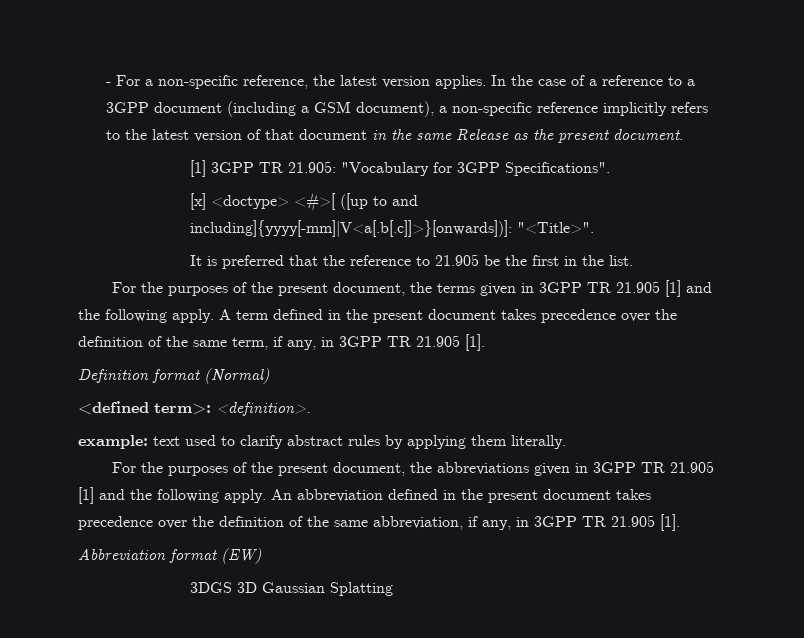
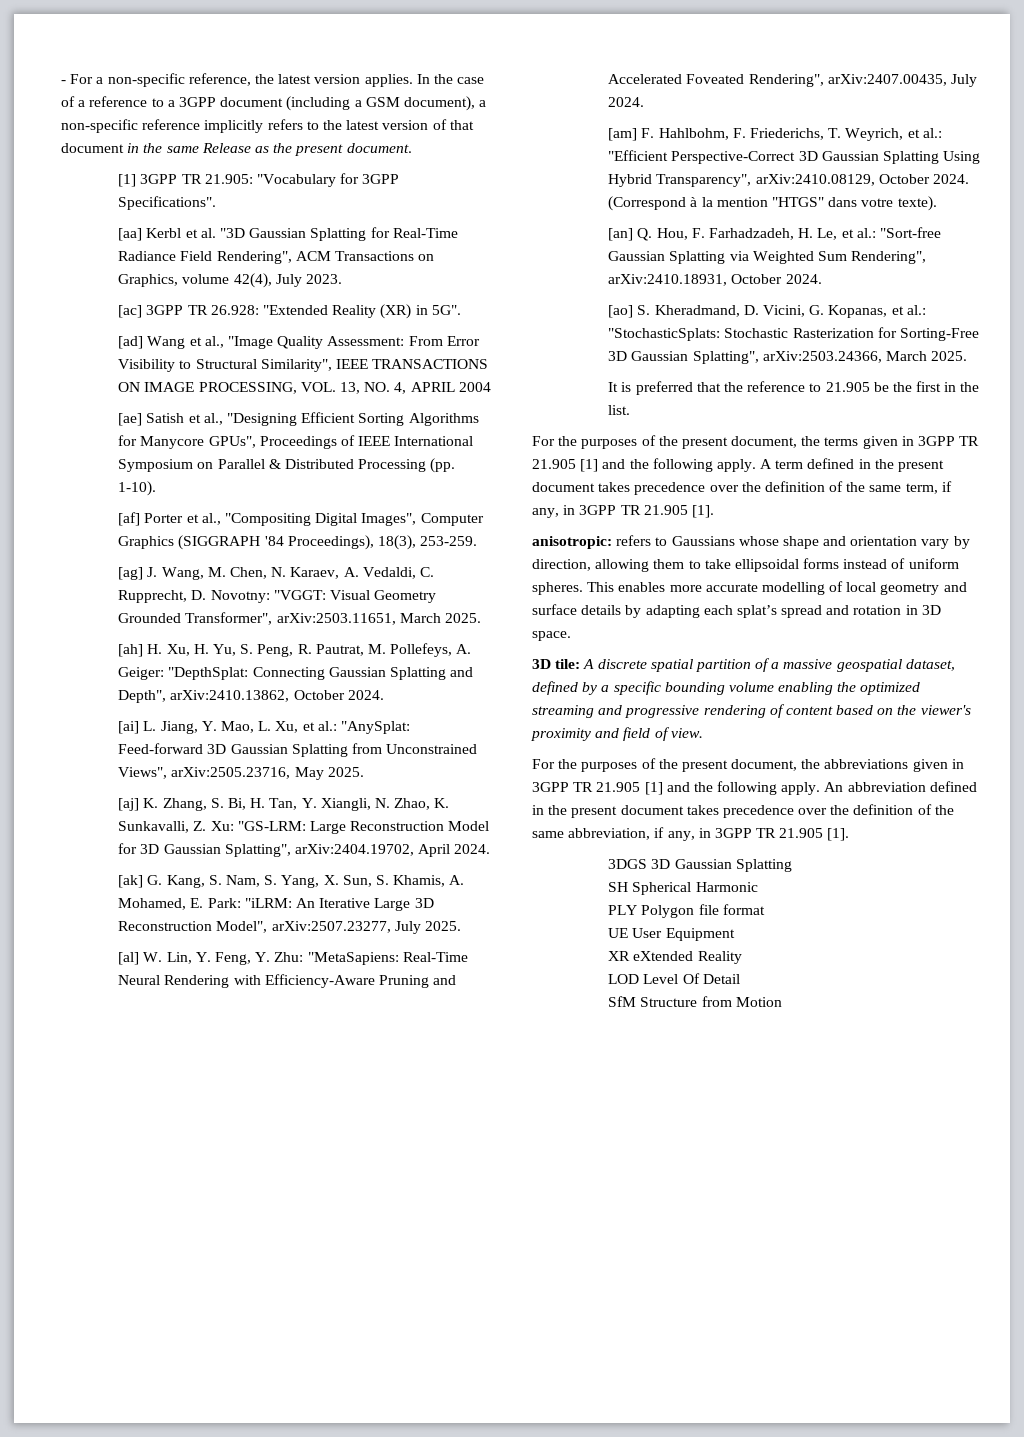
[189,192,418,212] [189,220,594,237] [x] <doctype> <#>[ ([up to and including]{yyyy[-mm]|V<a[.b[.c]]>}[onwards])]: "<Title>". -> [118,227,458,241] [118,251,435,264] [118,273,343,288] [118,304,461,319] [118,336,480,349] [118,359,489,372] [118,382,491,394] [118,412,479,426] [118,435,474,449] [118,458,456,473] [118,481,157,496] [118,512,484,526] [118,535,478,550] [118,567,434,580] [118,590,437,603] [118,612,482,625] [118,643,472,657] [118,667,474,680] [118,690,384,703] [118,721,410,734] [118,743,478,757] [118,767,364,780] [118,798,450,811] [118,821,490,834] [118,843,491,857] [118,875,465,888] [118,898,434,911] [118,921,462,934] [118,952,468,965] [118,974,457,988] [608,74,978,87] [608,97,645,107] [608,128,942,141] [608,150,981,164] [608,174,970,187] [608,196,937,211] [608,227,941,241] [608,251,927,264] [608,274,822,286] [608,305,926,318] [608,327,980,341] [608,351,968,364] [aa] Kerbl et al. "3D Gaussian Splatting for Real-Time Radiance Field Rendering", ACM Transactions on Graphics, volume 42(4), July 2023. // [ac] 3GPP TR 26.928: "Extended Reality (XR) in 5G". // [ad] Wang et al., "Image Quality Assessment: From Error Visibility to Structural Similarity", IEEE TRANSACTIONS ON IMAGE PROCESSING, VOL. 13, NO. 4, APRIL 2004 // [ae] Satish et al., "Designing Efficient Sorting Algorithms for Manycore GPUs", Proceedings of IEEE International Symposium on Parallel & Distributed Processing (pp. 1-10). // [af] Porter et al., "Compositing Digital Images", Computer Graphics (SIGGRAPH '84 Proceedings), 18(3), 253-259. // [ag] J. Wang, M. Chen, N. Karaev, A. Vedaldi, C. Rupprecht, D. Novotny: "VGGT: Visual Geometry Grounded Transformer", arXiv:2503.11651, March 2025. // [ah] H. Xu, H. Yu, S. Peng, R. Pautrat, M. Pollefeys, A. Geiger: "DepthSplat: Connecting Gaussian Splatting and Depth", arXiv:2410.13862, October 2024. // [ai] L. Jiang, Y. Mao, L. Xu, et al.: "AnySplat: Feed-forward 3D Gaussian Splatting from Unconstrained Views", arXiv:2505.23716, May 2025. // [aj] K. Zhang, S. Bi, H. Tan, Y. Xiangli, N. Zhao, K. Sunkavalli, Z. Xu: "GS-LRM: Large Reconstruction Model for 3D Gaussian Splatting", arXiv:2404.19702, April 2024. // [ak] G. Kang, S. Nam, S. Yang, X. Sun, S. Khamis, A. Mohamed, E. Park: "iLRM: An Iterative Large 3D Reconstruction Model", arXiv:2507.23277, July 2025. // [al] W. Lin, Y. Feng, Y. Zhu: "MetaSapiens: Real-Time Neural Rendering with Efficiency-Aware Pruning and Accelerated Foveated Rendering", arXiv:2407.00435, July 2024. // [am] F. Hahlbohm, F. Friederichs, T. Weyrich, et al.: "Efficient Perspective-Correct 3D Gaussian Splatting Using Hybrid Transparency", arXiv:2410.08129, October 2024. (Correspond à la mention "HTGS" dans votre texte). // [an] Q. Hou, F. Farhadzadeh, H. Le, et al.: "Sort-free Gaussian Splatting via Weighted Sum Rendering", arXiv:2410.18931, October 2024. // [ao] S. Kheradmand, D. Vicini, G. Kopanas, et al.: "StochasticSplats: Stochastic Rasterization for Sorting-Free 3D Gaussian Splatting", arXiv:2503.24366, March 2025.
[78,368,270,384] [78,401,311,416] [78,435,566,449] Definition format (Normal) // <defined term>: <definition>. // example: text used to clarify abstract rules by applying them literally. -> [532,535,970,549] [532,558,959,572] [532,581,967,595] [532,604,941,618] [532,631,571,641] [532,658,955,672] [532,681,921,695] [532,704,971,718] [531,727,703,741] anisotropic: refers to Gaussians whose shape and orientation vary by direction, allowing them to take ellipsoidal forms instead of uniform spheres. This enables more accurate modelling of local geometry and surface details by adapting each splat’s spread and rotation in 3D space. // 3D tile: A discrete spatial partition of a massive geospatial dataset, defined by a specific bounding volume enabling the optimized streaming and progressive rendering of content based on the viewer's proximity and field of view.
[78,548,262,564] // Abbreviation format (EW) -> (850, 834) none
(393, 589) none -> [608,882,758,895] [608,904,765,918] [608,928,735,941] [608,951,742,964] [608,973,740,984] [608,996,782,1007] // SH Spherical Harmonic // PLY Polygon file format // UE User Equipment // XR eXtended Reality // LOD Level Of Detail // SfM Structure from Motion

